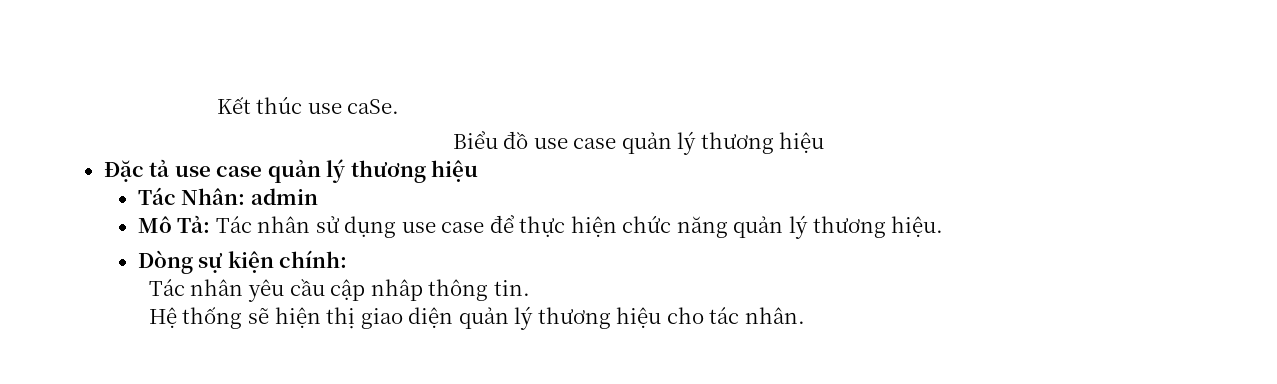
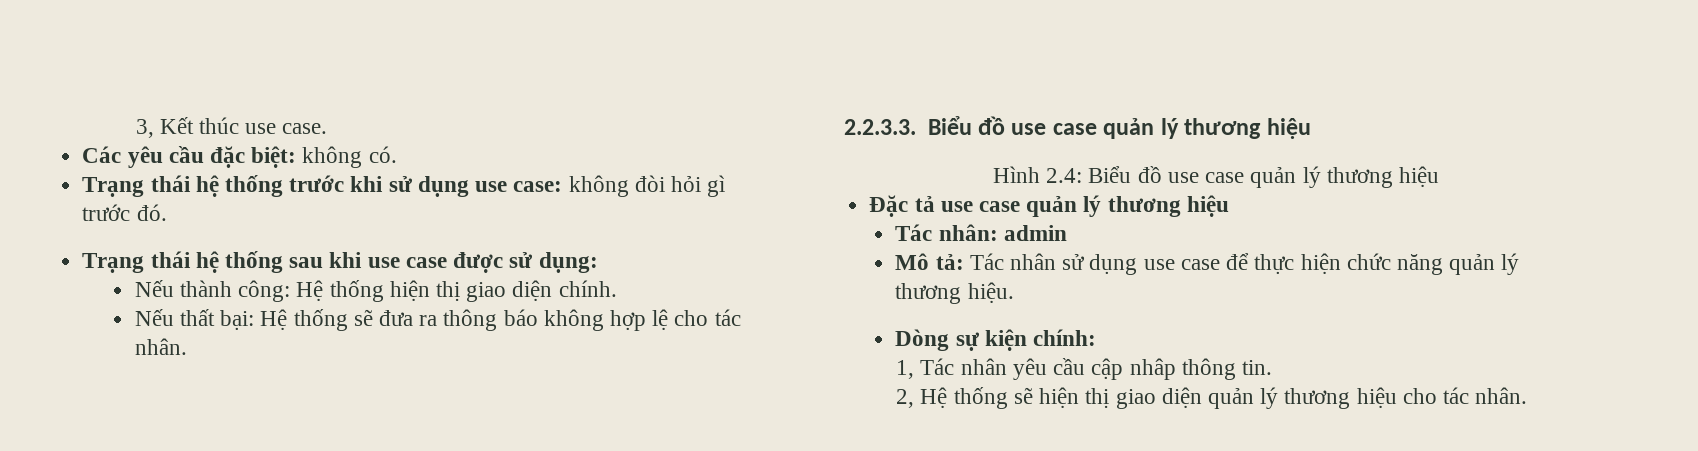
(216, 105) none -> [135,119,154,138] 3,
[347,99,400,114] caSe. // -> [282,123,328,134] [82,146,397,168] [82,175,726,197] [82,204,167,221] [82,251,598,273] [134,280,617,302] [134,309,741,331] [134,338,187,355] [844,116,1311,139] [993,166,1083,183] case. // Các yêu cầu đặc biệt: không có. // Trạng thái hệ thống trước khi sử dụng use case: không đòi hỏi gì trước đó. // Trạng thái hệ thống sau khi use case được sử dụng: // Nếu thành công: Hệ thống hiện thị giao diện chính. // Nếu thất bại: Hệ thống sẽ đưa ra thông báo không hợp lệ cho tác nhân. // 2.2.3.3. Biểu đồ use case quản lý thương hiệu // Hình 2.4:
[181,188,246,205] Nhân: -> [938,224,998,241] nhân:
[177,215,211,233] Tả: -> [935,254,964,270] tả:
(348, 259) none -> [896,360,915,379] 1,
(530, 288) none -> [896,389,915,408] 2,

